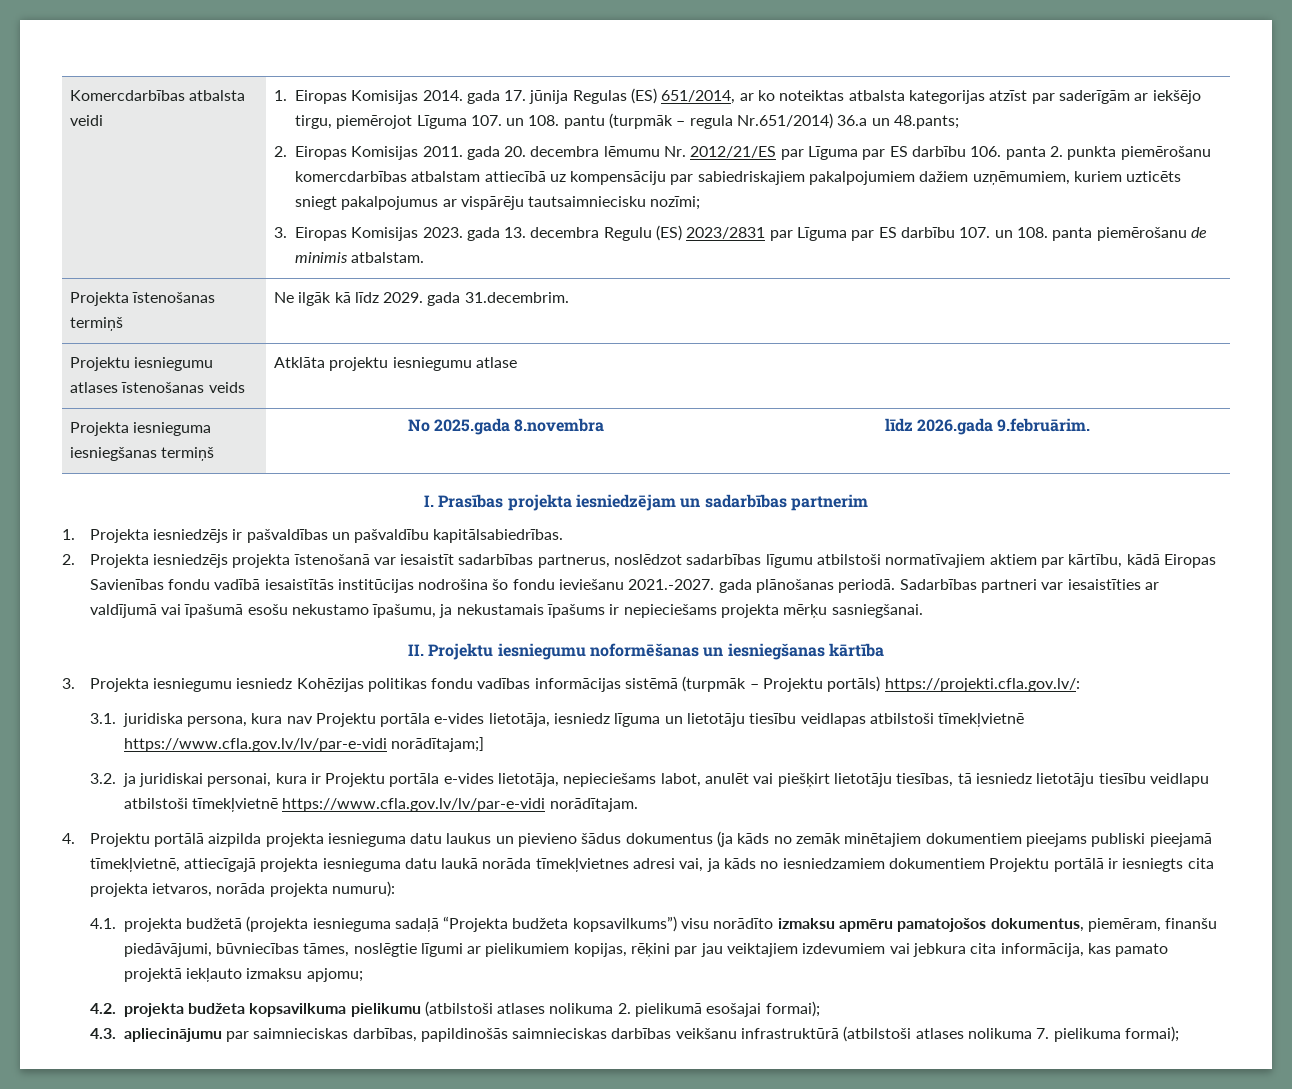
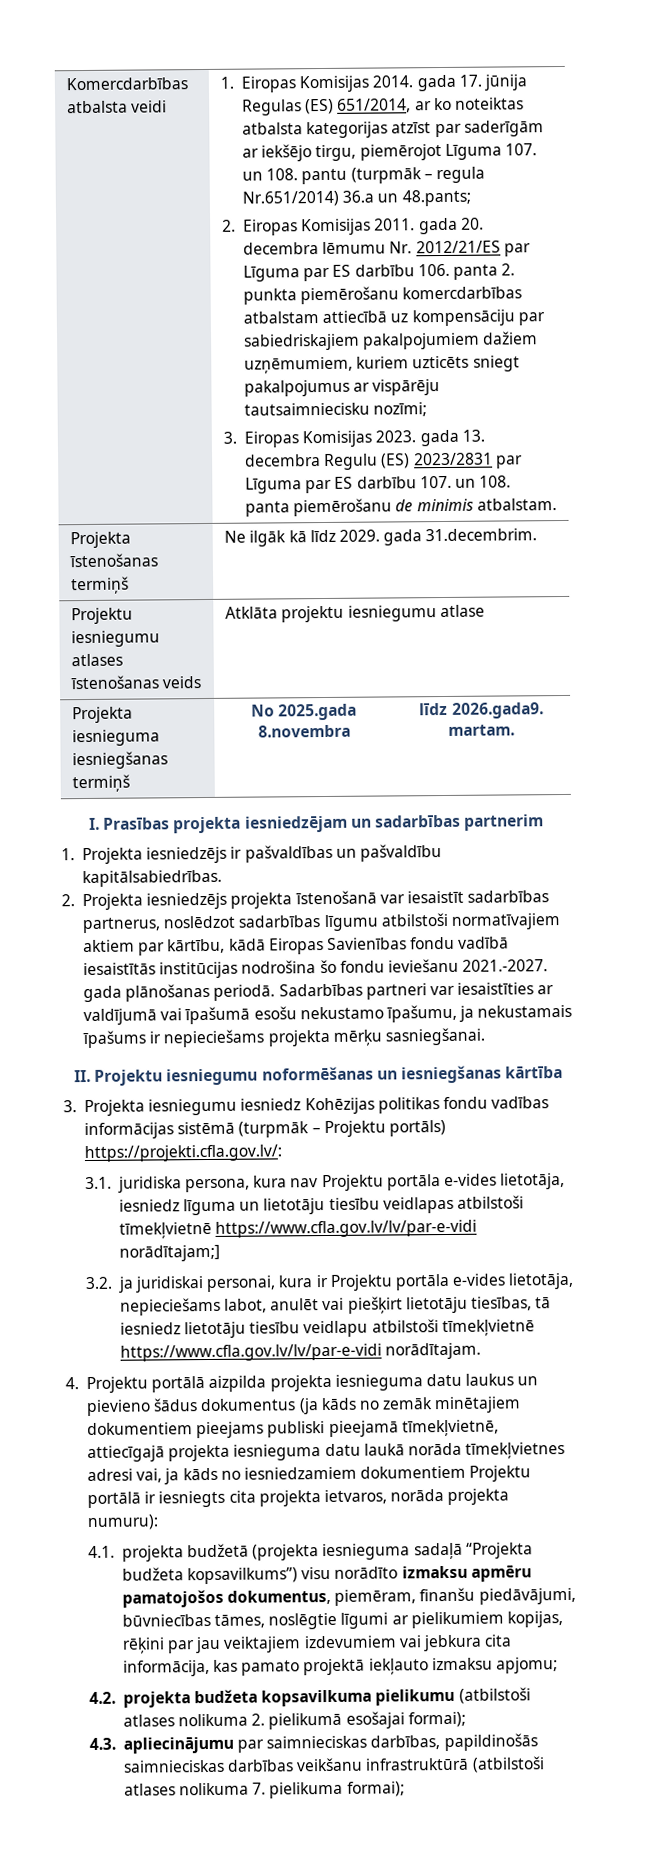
[917,418,1091,435] 2026.gada 9.februārim. -> [451,702,544,719] [448,724,515,736] 2026.gada9. martam.

